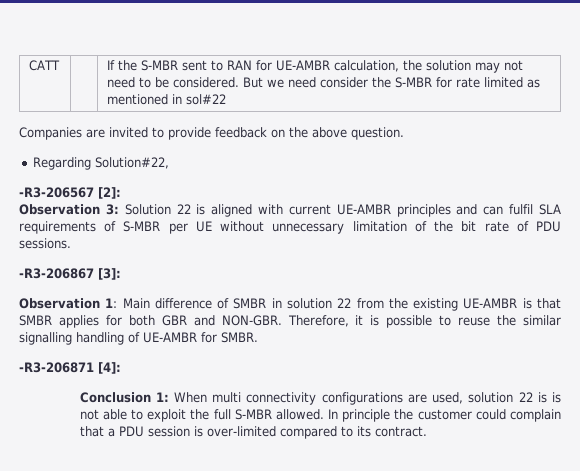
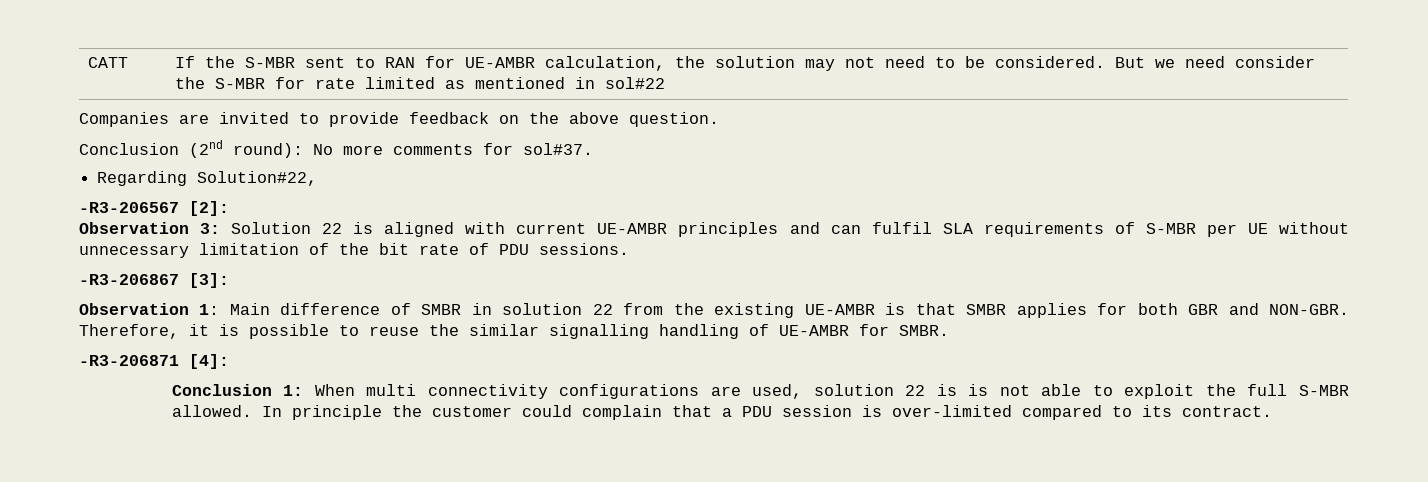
(404, 133) none -> [79,140,593,158] // Conclusion (2nd round): No more comments for sol#37.

